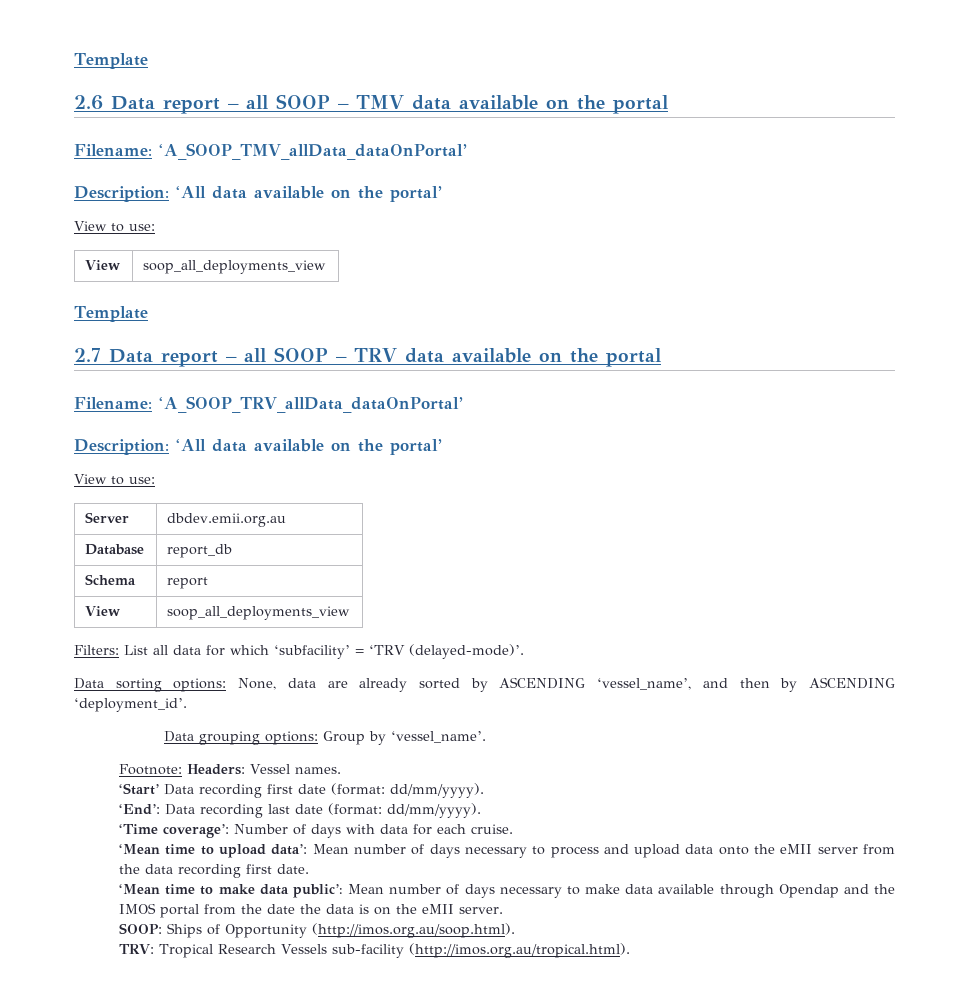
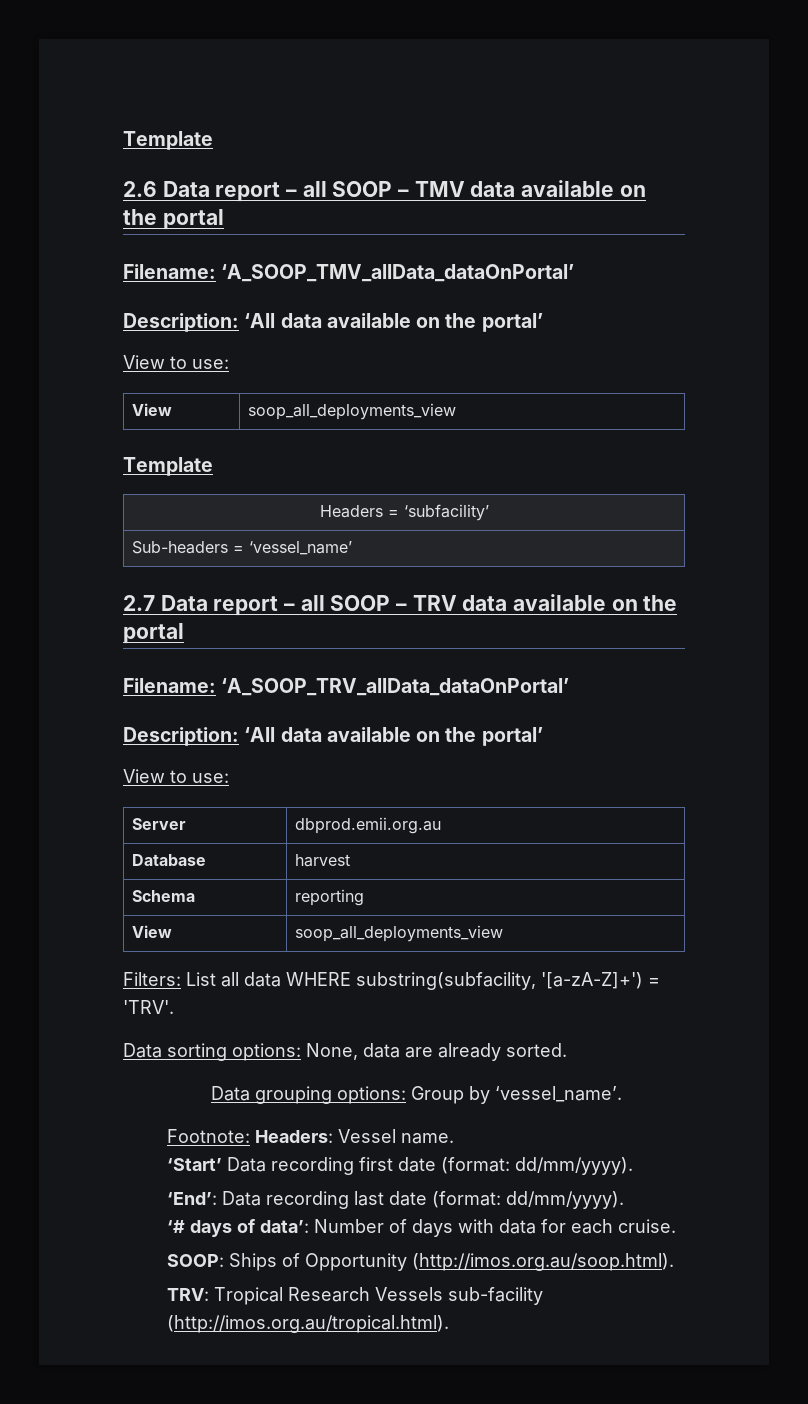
(148, 314) none -> [319,504,489,521] [132,541,353,555] // Headers = ‘subfacility’ // Sub-headers = ‘vessel_name’
[167,513,287,527] dbdev.emii.org.au -> [295,817,442,834] dbprod.emii.org.au
[167,544,233,558] report_db -> [295,854,351,867] harvest
[167,577,209,589] report -> [295,889,365,906] reporting
[206,644,524,659] for which ‘subfacility’ = ‘TRV (delayed-mode)’. -> [286,972,660,990] [123,1000,174,1014] WHERE substring(subfacility, '[a-zA-Z]+') = 'TRV'.
[419,677,895,692] [74,698,187,712] sorted by ASCENDING ‘vessel_name’, and then by ASCENDING ‘deployment_id’. -> [506,1043,567,1057] sorted.
[295,767,342,774] names. -> [400,1133,454,1144] name.
[119,824,230,838] ‘Time coverage’: -> [166,1219,309,1237] ‘# days of data’:
[119,844,895,858] [119,864,310,878] [119,884,896,898] [119,903,504,918] // ‘Mean time to upload data’: Mean number of days necessary to process and upload data onto the eMII server from the data recording first date. // ‘Mean time to make data public’: Mean number of days necessary to make data available through Opendap and the IMOS portal from the date the data is on the eMII server. -> (676, 1226) none

